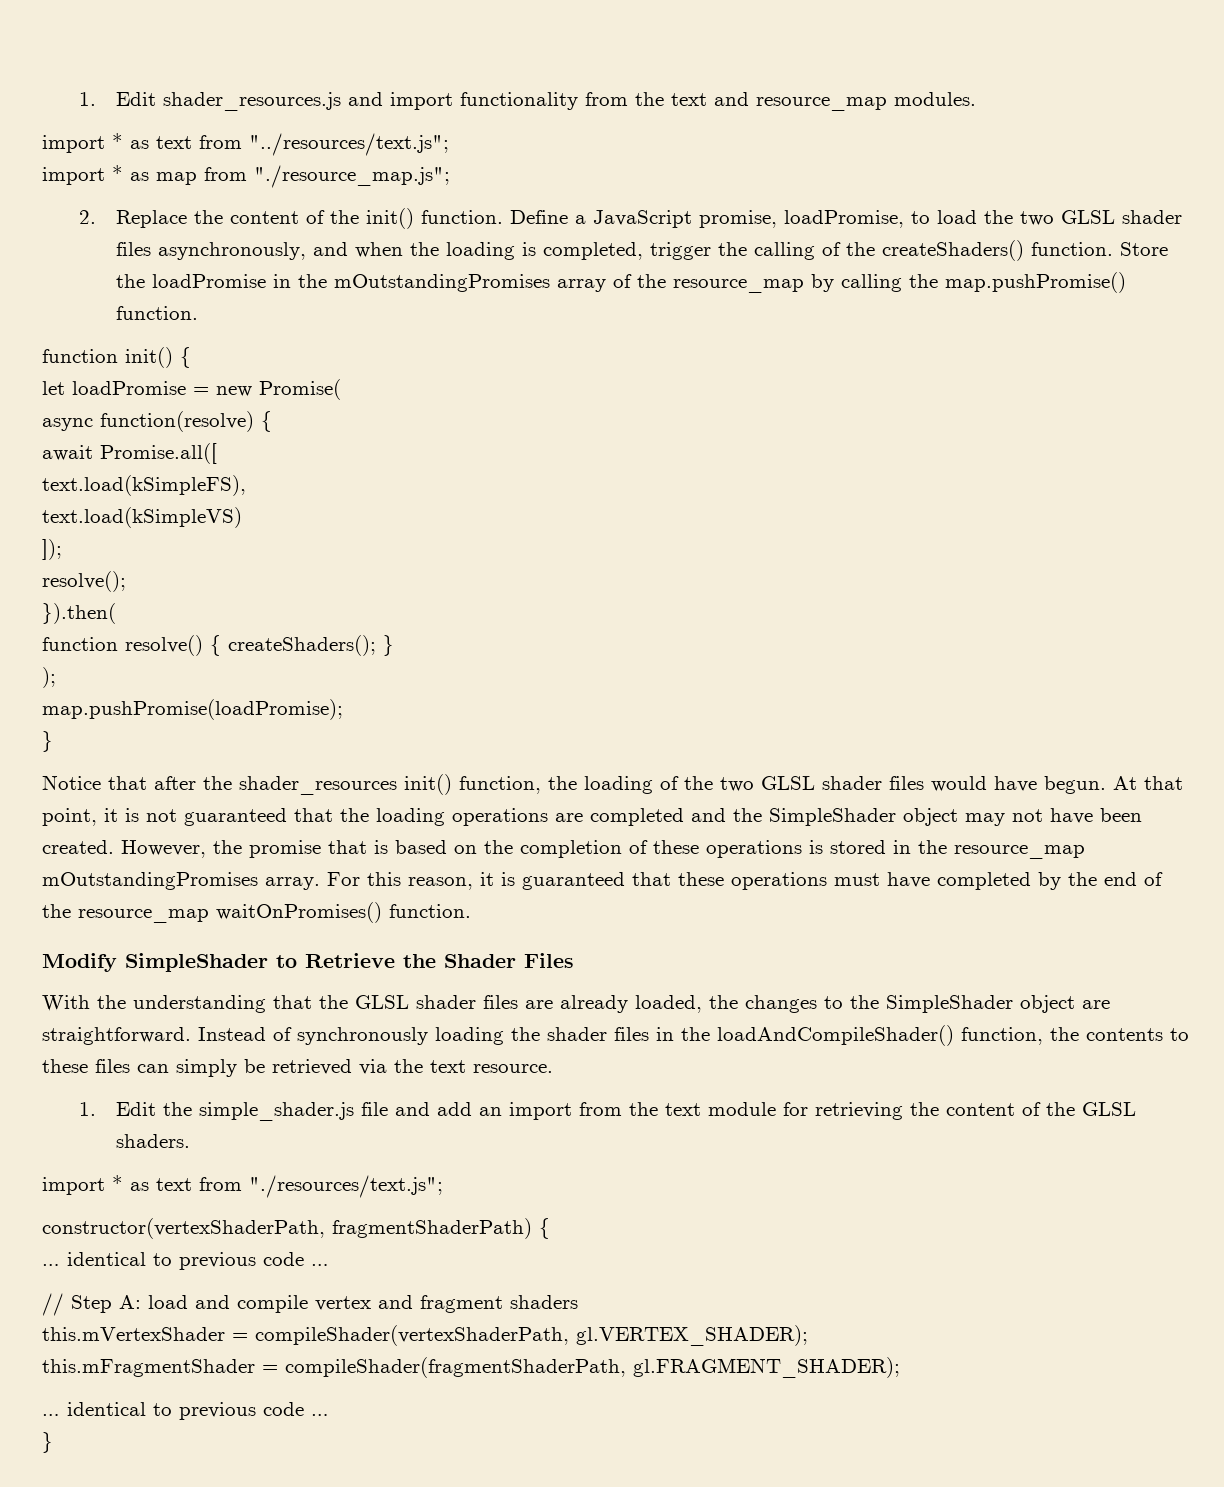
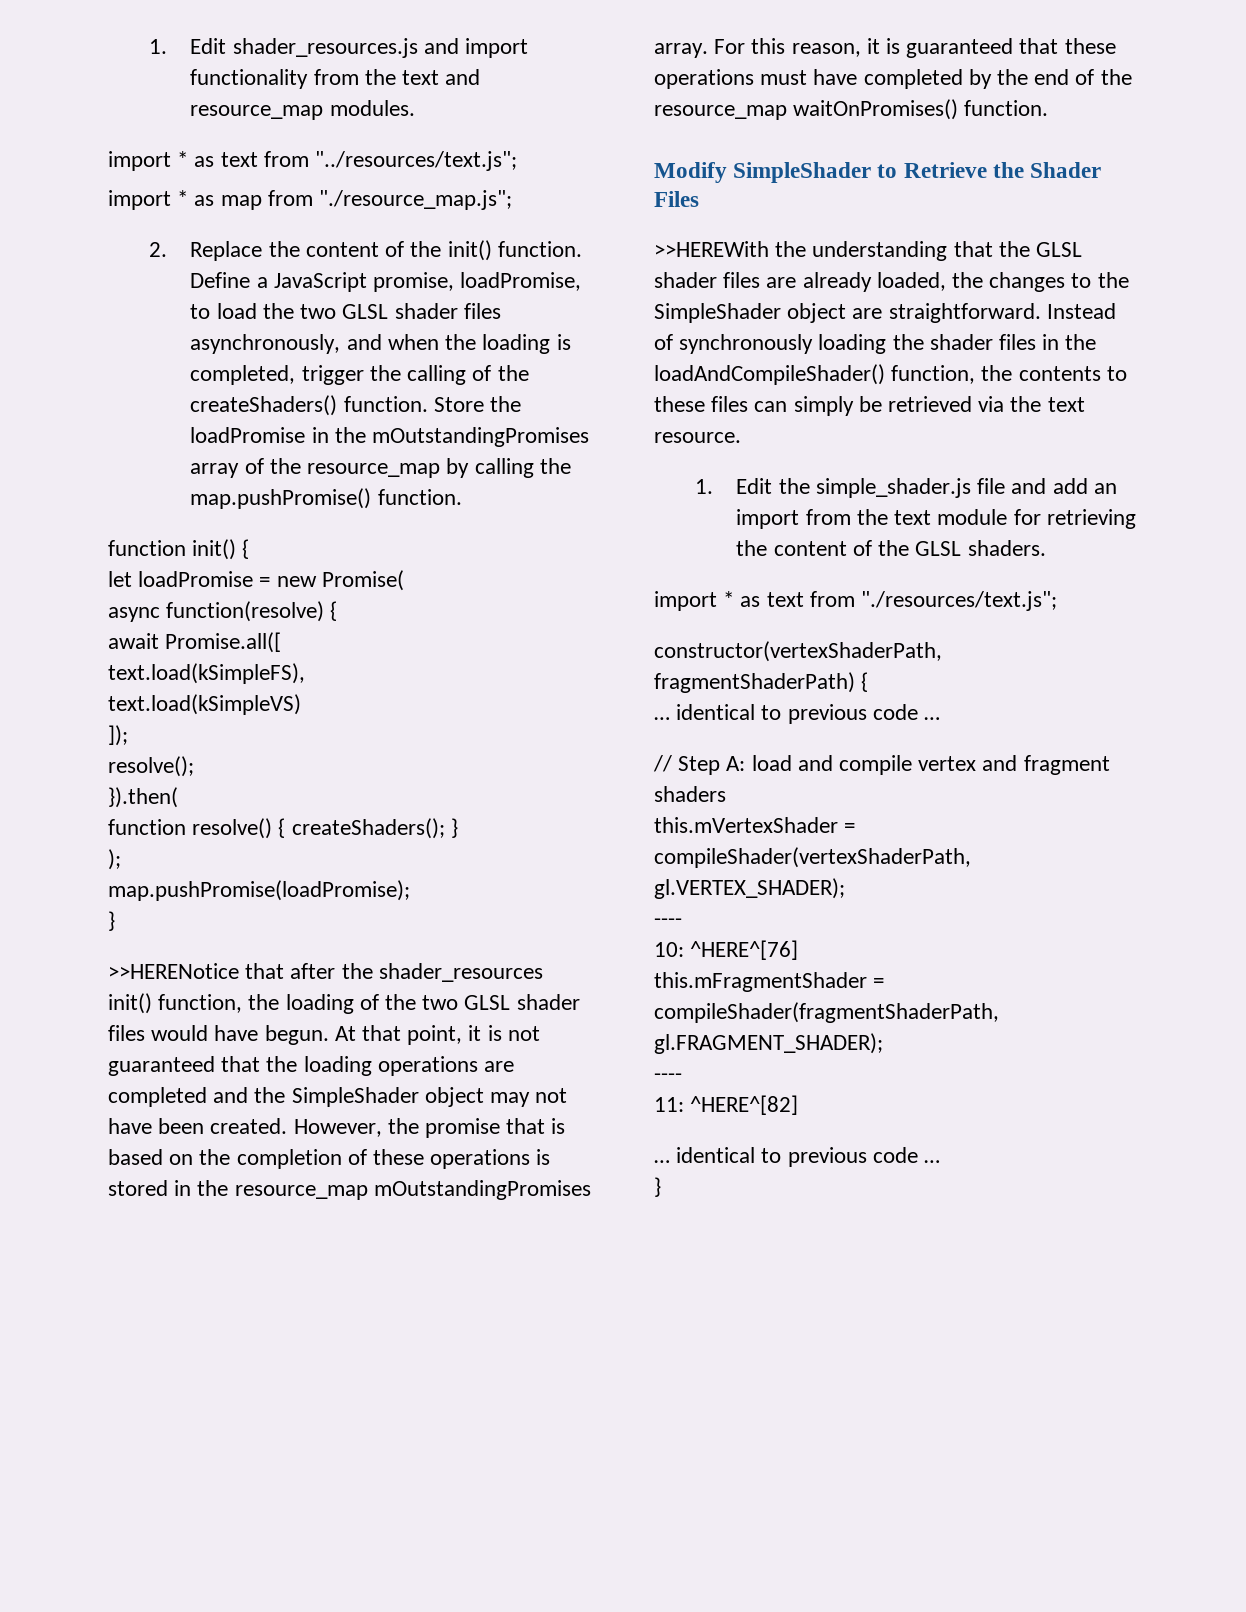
[42,775,101,790] Notice -> [108,963,239,979] >>HERENotice
[42,995,90,1011] With -> [654,241,769,257] >>HEREWith
(808, 1335) none -> [654,918,682,926] [654,940,799,960] // ---- // 10: ^HERE^[76]
(900, 1367) none -> [654,1073,682,1081] [654,1095,799,1115] // ---- // 11: ^HERE^[82]

